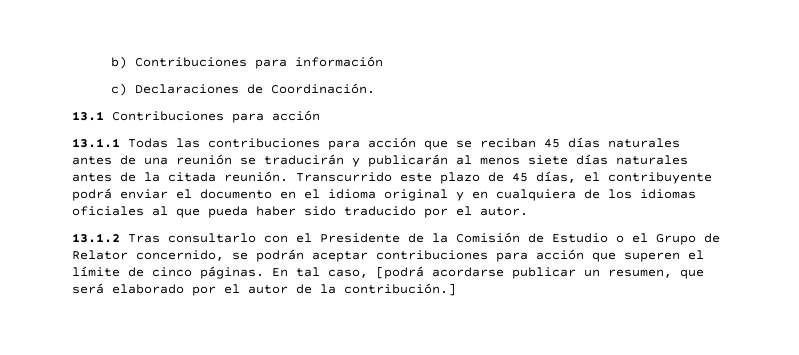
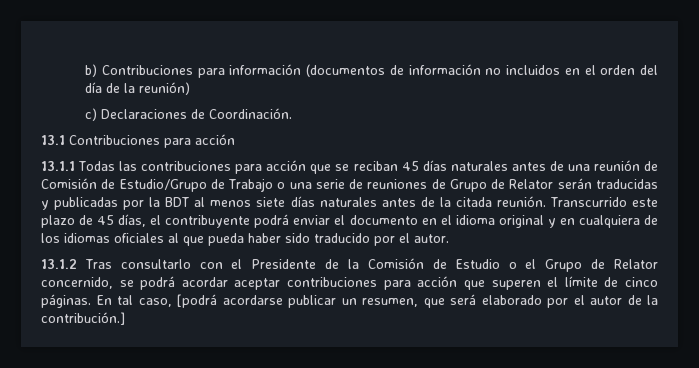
(384, 61) none -> [306,64,658,77] [85,82,191,95] (documentos de información no incluidos en el orden del día de la reunión)
[240,154,448,167] se traducirán y publicarán -> [644,161,658,171] [41,178,658,192] [41,197,190,210] de Comisión de Estudio/Grupo de Trabajo o una serie de reuniones de Grupo de Relator serán traducidas y publicadas por la BDT
[256,249,304,262] podrán -> [140,276,228,290] podrá acordar

